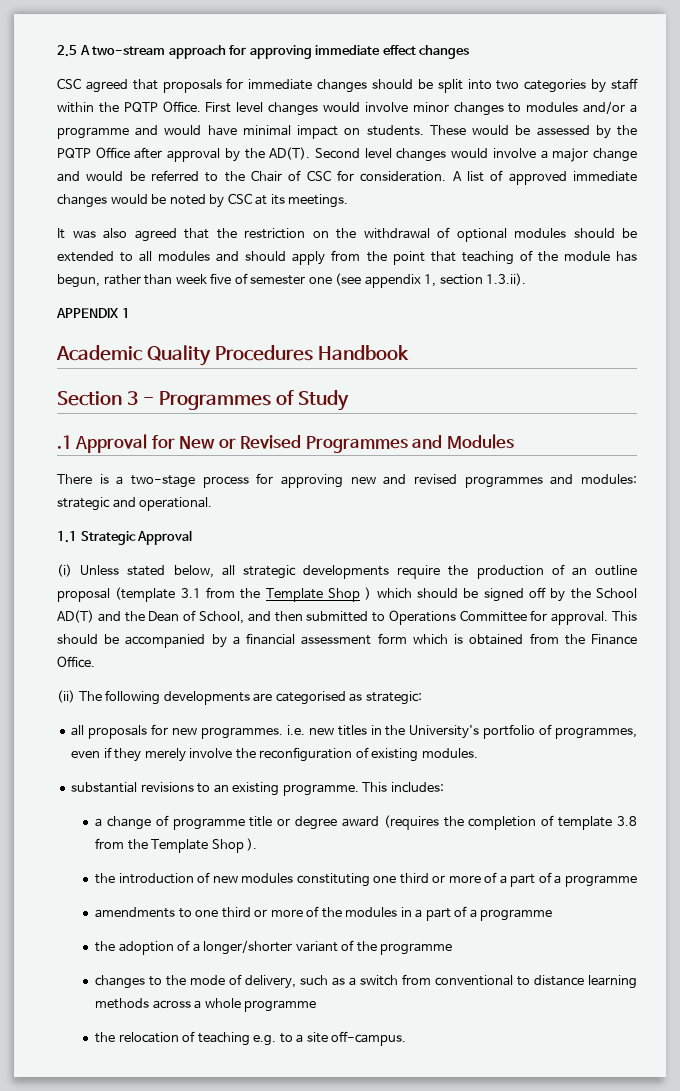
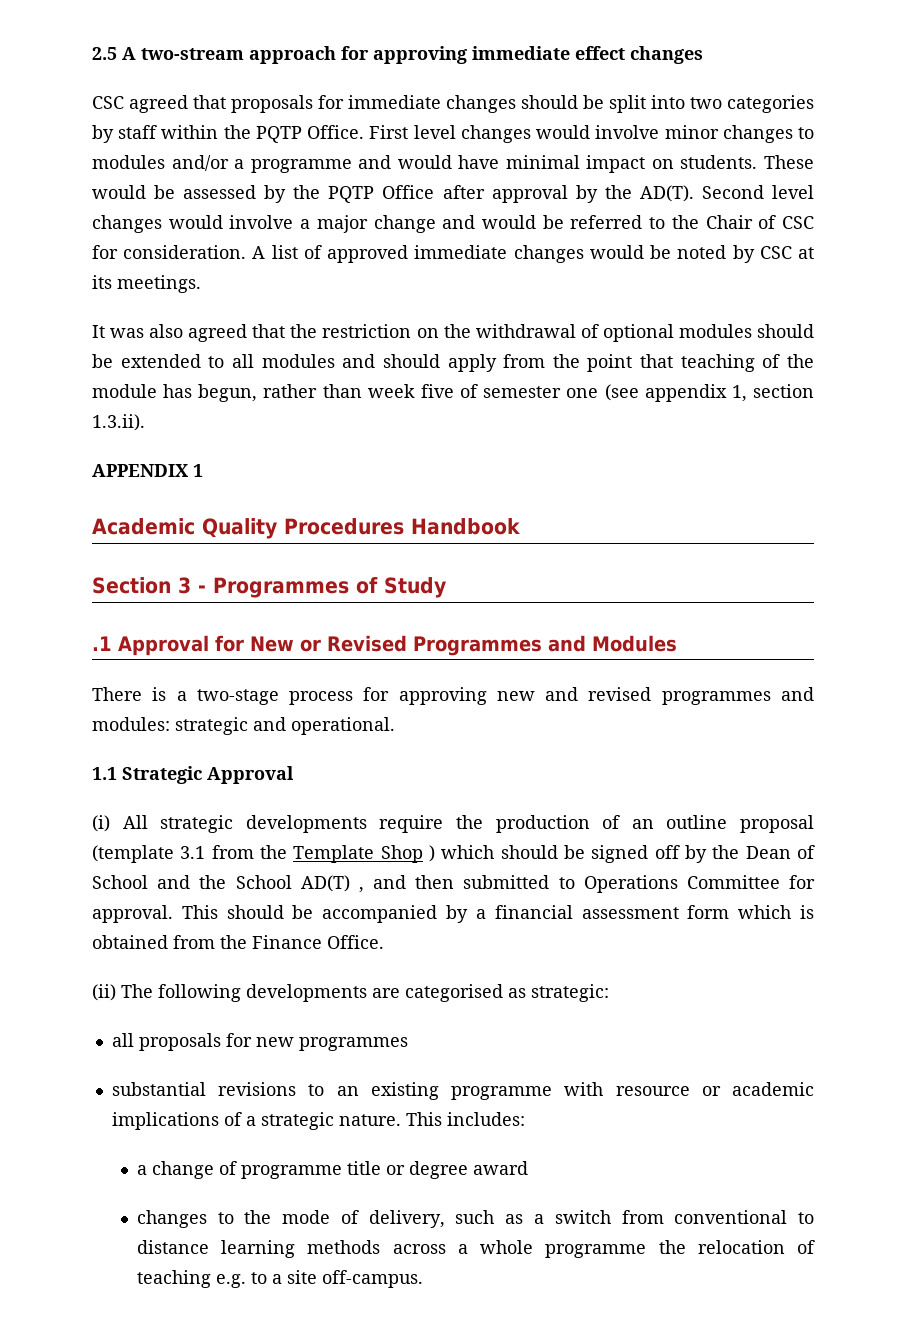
[80,565,235,578] Unless stated below, all -> [122,815,148,829] All
[596,588,638,599] [57,610,244,624] School AD(T) and the Dean of School, -> [745,845,816,859] [92,875,364,893] Dean of School and the School AD(T) ,
[200,724,637,739] [71,747,478,762] programmes. i.e. new titles in the University's portfolio of programmes, even if they merely involve the reconfiguration of existing modules. -> [298,1037,408,1051] programmes
[282,784,359,796] programme. -> [451,1082,814,1100] [111,1112,401,1130] programme with resource or academic implications of a strategic nature.
[383,815,637,830] [95,838,258,853] [95,872,637,887] [95,906,553,921] [95,940,453,955] (requires the completion of template 3.8 from the Template Shop ). // the introduction of new modules constituting one third or more of a part of a programme // amendments to one third or more of the modules in a part of a programme // the adoption of a longer/shorter variant of the programme -> (528, 1168) none
(317, 1006) // -> (647, 1251) none

